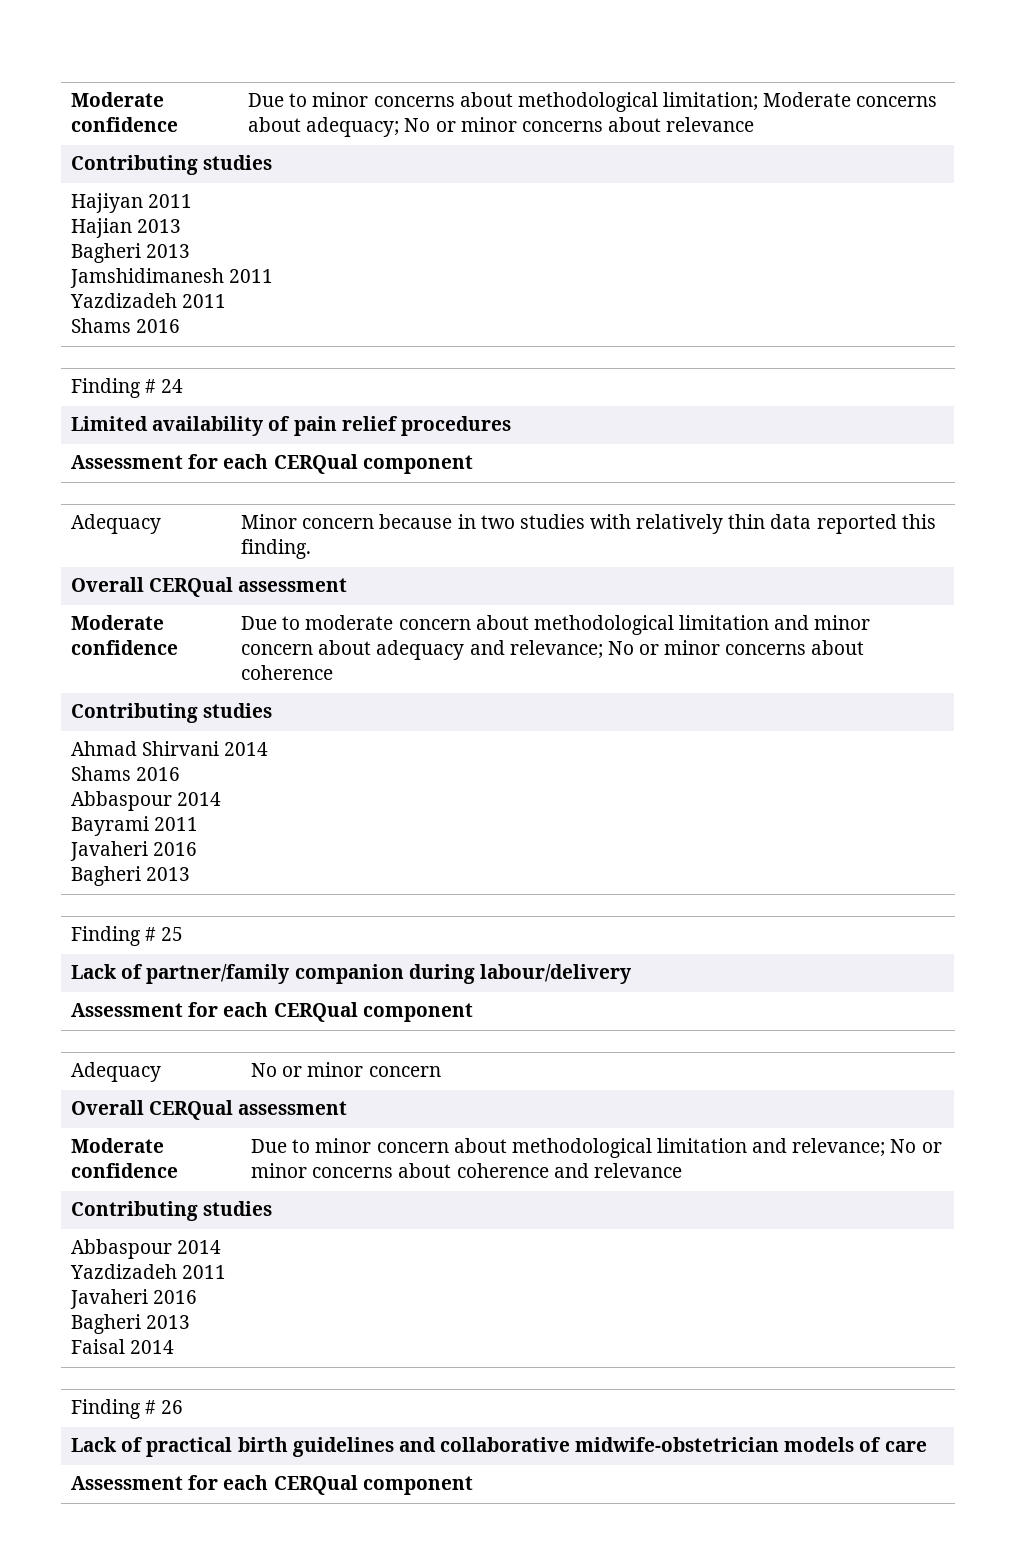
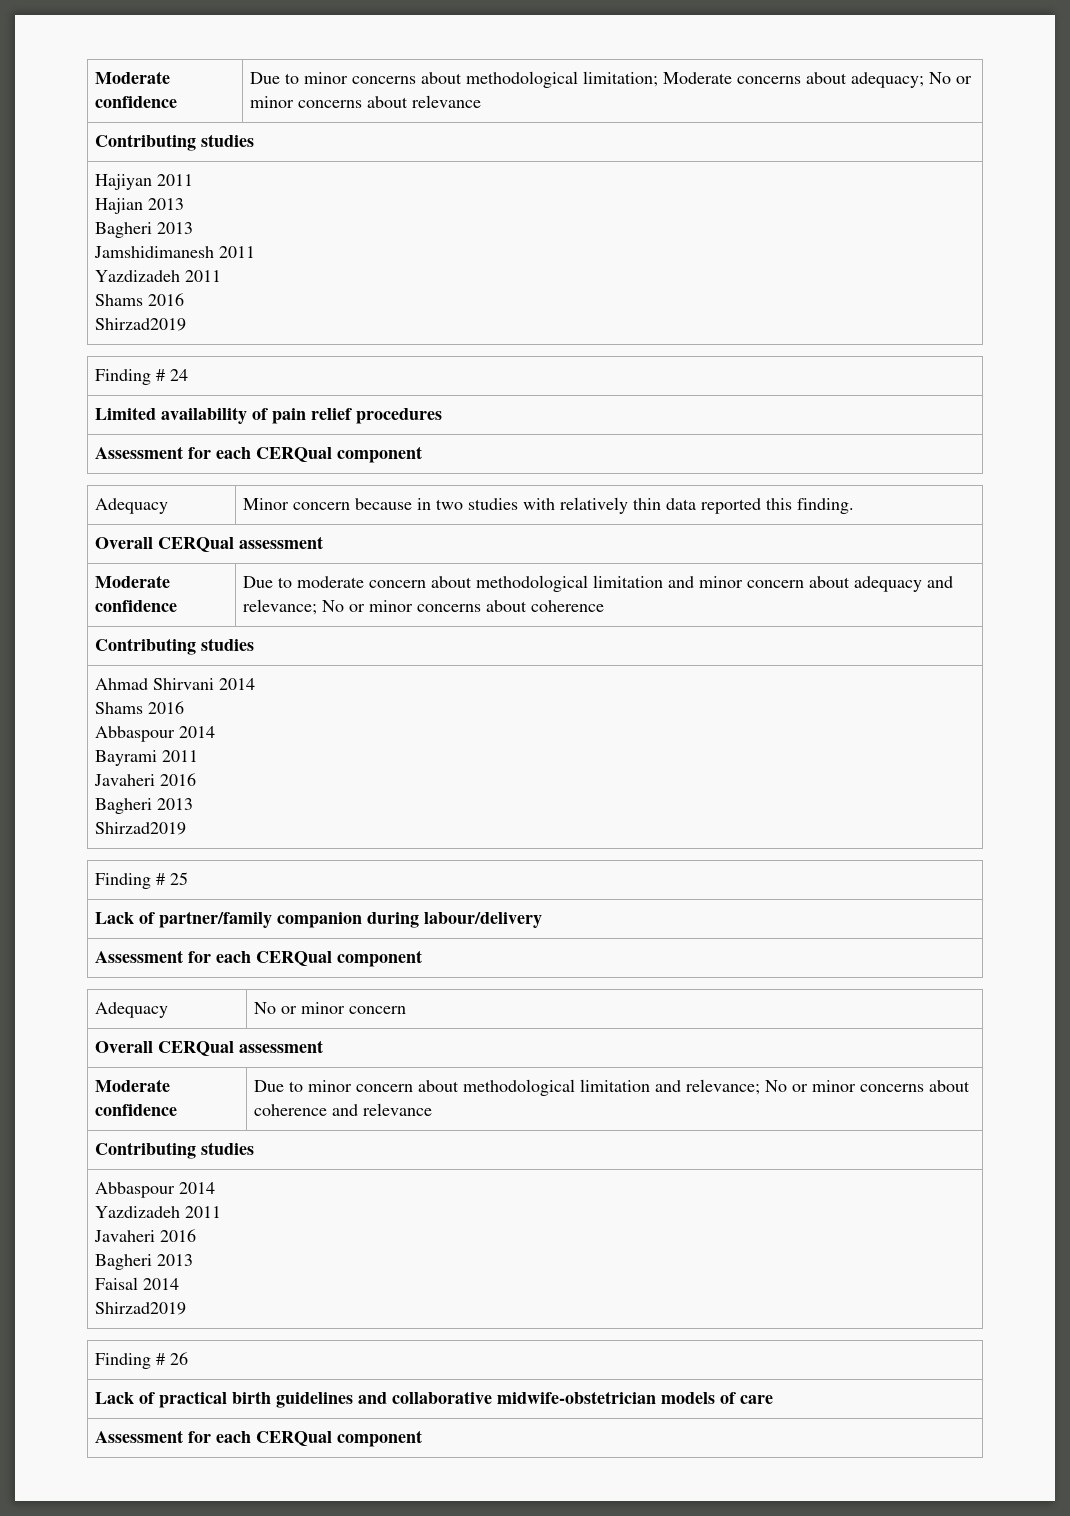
(181, 326) none -> [95,318,187,331] // Shirzad2019
(191, 874) none -> [95,822,187,835] // Shirzad2019
(175, 1347) none -> [95,1302,187,1315] // Shirzad2019

